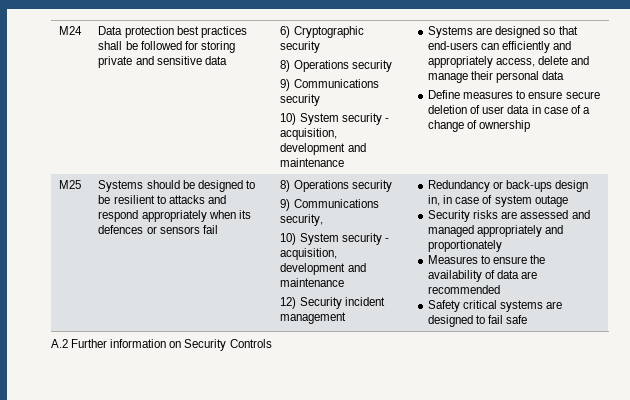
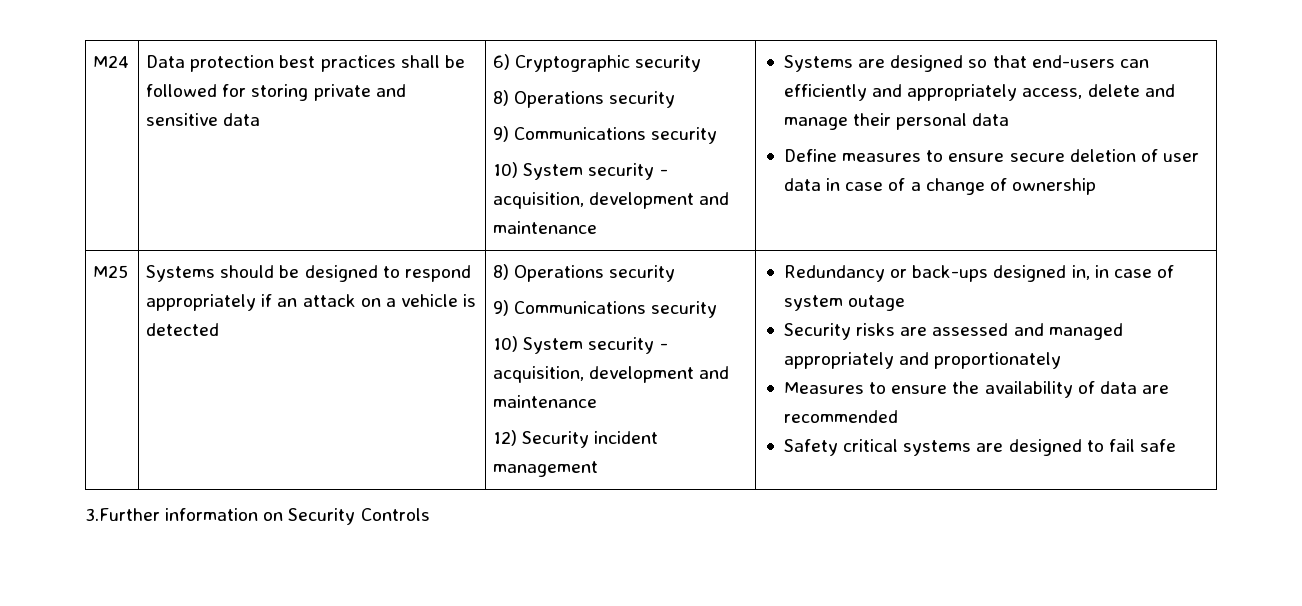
[98,195,226,204] [98,210,251,222] [98,225,218,234] [280,180,392,192] [280,199,379,211] [280,214,324,226] be resilient to attacks and respond appropriately when its defences or sensors fail | 8) Operations security // 9) Communications security, -> [404,265,471,282] [146,294,477,311] [146,323,220,336] [493,264,676,282] [493,300,718,318] respond appropriately if an attack on a vehicle is detected | 8) Operations security // 9) Communications security
[555,180,589,192] design -> [993,265,1067,282] designed
[51,339,108,348] A.2 Further -> [85,508,160,521] 3.Further

